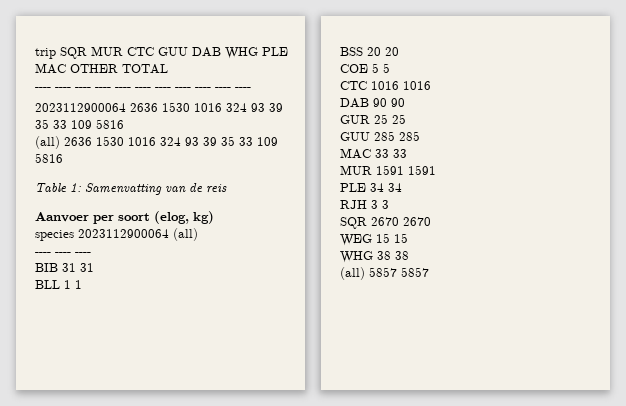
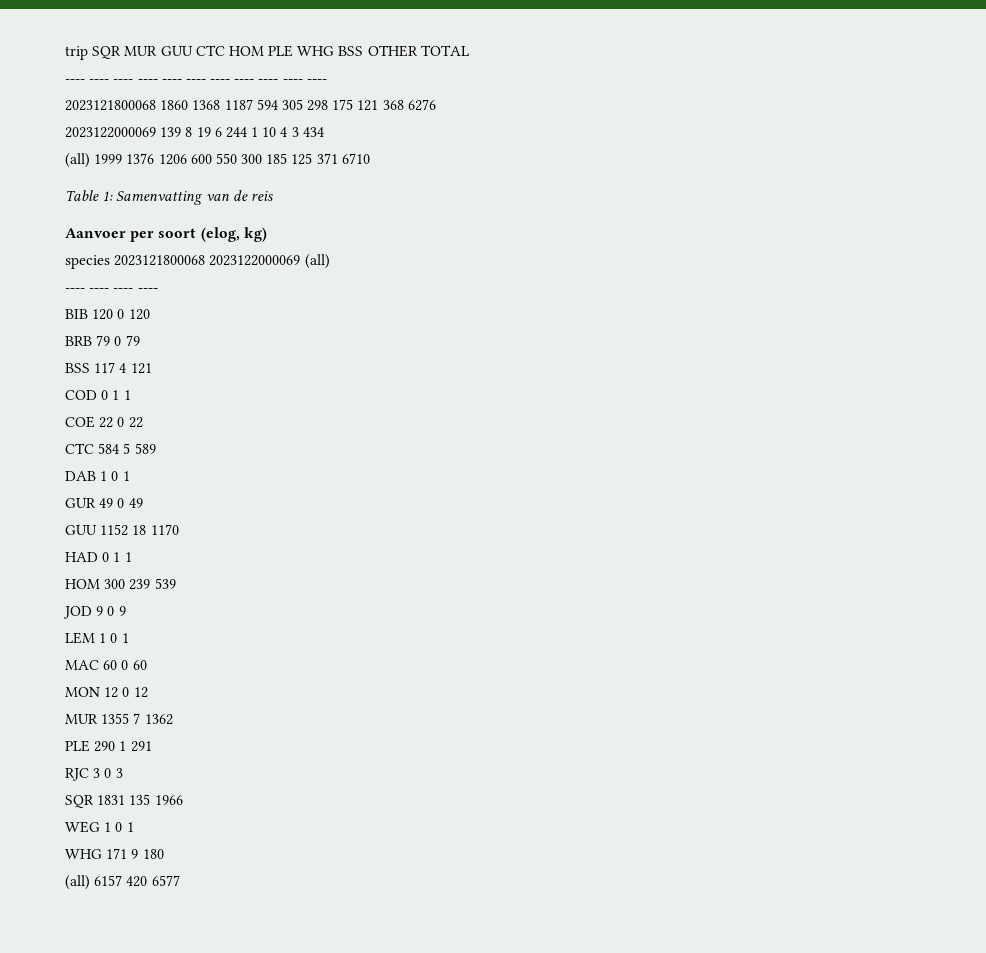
[127,47,288,59] [35,63,66,74] CTC GUU DAB WHG PLE MAC -> [160,45,364,57] GUU CTC HOM PLE WHG BSS
[35,102,283,112] [35,119,124,129] [35,136,278,149] [35,153,63,163] 2023112900064 2636 1530 1016 324 93 39 35 33 109 5816 // (all) 2636 1530 1016 324 93 39 35 33 109 5816 -> [65,99,436,111] [65,127,324,138] [65,153,370,168] 2023121800068 1860 1368 1187 594 305 298 175 121 368 6276 // 2023122000069 139 8 19 6 244 1 10 4 3 434 // (all) 1999 1376 1206 600 550 300 185 125 371 6710
[78,229,169,238] 2023112900064 -> [114,255,301,266] 2023121800068 2023122000069
(91, 253) none -> [137,288,158,292] ----
[62,263,94,272] [35,280,82,289] [340,47,399,56] [340,63,390,73] [340,81,431,90] [340,98,405,108] [340,114,406,124] [340,131,420,141] [340,148,407,159] [340,165,436,175] [340,183,402,192] [340,200,389,209] [340,217,431,229] [340,233,408,246] [340,251,409,263] [340,267,429,280] 31 31 // BLL 1 1 // BSS 20 20 // COE 5 5 // CTC 1016 1016 // DAB 90 90 // GUR 25 25 // GUU 285 285 // MAC 33 33 // MUR 1591 1591 // PLE 34 34 // RJH 3 3 // SQR 2670 2670 // WEG 15 15 // WHG 38 38 // (all) 5857 5857 -> [92,309,150,320] [65,335,140,346] [65,362,152,374] [65,390,131,400] [65,416,143,428] [65,443,156,454] [65,471,130,481] [65,498,143,508] [65,524,179,536] [65,552,132,562] [65,578,176,590] [63,606,126,619] [65,632,129,644] [65,660,147,670] [65,687,148,698] [65,713,173,725] [65,740,152,752] [65,768,123,781] [65,794,183,808] [65,821,134,833] [65,848,164,859] [65,875,180,890] 120 0 120 // BRB 79 0 79 // BSS 117 4 121 // COD 0 1 1 // COE 22 0 22 // CTC 584 5 589 // DAB 1 0 1 // GUR 49 0 49 // GUU 1152 18 1170 // HAD 0 1 1 // HOM 300 239 539 // JOD 9 0 9 // LEM 1 0 1 // MAC 60 0 60 // MON 12 0 12 // MUR 1355 7 1362 // PLE 290 1 291 // RJC 3 0 3 // SQR 1831 135 1966 // WEG 1 0 1 // WHG 171 9 180 // (all) 6157 420 6577

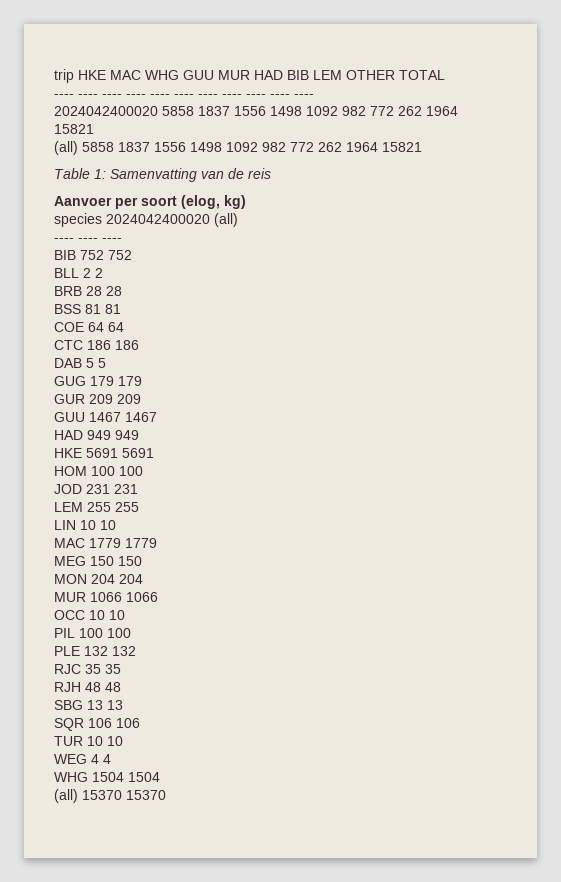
[92,45,364,59] SQR MUR GUU CTC HOM PLE WHG BSS -> [78,70,342,80] HKE MAC WHG GUU MUR HAD BIB LEM
[65,99,436,111] [65,127,324,138] [65,153,370,168] 2023121800068 1860 1368 1187 594 305 298 175 121 368 6276 // 2023122000069 139 8 19 6 244 1 10 4 3 434 // (all) 1999 1376 1206 600 550 300 185 125 371 6710 -> [54,106,458,116] [54,124,94,134] [54,141,422,155] 2024042400020 5858 1837 1556 1498 1092 982 772 262 1964 15821 // (all) 5858 1837 1556 1498 1092 982 772 262 1964 15821
[114,255,301,266] 2023121800068 2023122000069 -> [106,214,210,224] 2024042400020
[137,288,158,292] [65,309,150,320] [65,335,140,346] [65,362,152,374] [65,390,131,400] [65,416,143,428] [65,443,156,454] [65,471,130,481] [65,498,143,508] [65,524,179,536] [65,552,132,562] [65,578,176,590] [63,606,126,619] [65,632,129,644] [65,660,147,670] [65,687,148,698] [65,713,173,725] [65,740,152,752] [65,768,123,781] [65,794,183,808] [65,821,134,833] [65,848,164,859] [65,875,180,890] ---- // BIB 120 0 120 // BRB 79 0 79 // BSS 117 4 121 // COD 0 1 1 // COE 22 0 22 // CTC 584 5 589 // DAB 1 0 1 // GUR 49 0 49 // GUU 1152 18 1170 // HAD 0 1 1 // HOM 300 239 539 // JOD 9 0 9 // LEM 1 0 1 // MAC 60 0 60 // MON 12 0 12 // MUR 1355 7 1362 // PLE 290 1 291 // RJC 3 0 3 // SQR 1831 135 1966 // WEG 1 0 1 // WHG 171 9 180 // (all) 6157 420 6577 -> [54,250,132,260] [54,268,103,278] [54,286,122,296] [54,304,121,314] [54,322,124,332] [54,340,139,350] [54,358,106,368] [54,376,142,386] [54,394,141,404] [54,412,157,422] [54,430,139,440] [54,448,154,458] [54,466,143,476] [54,484,138,494] [54,502,139,512] [54,520,116,530] [54,538,157,548] [54,556,142,566] [54,574,143,584] [54,592,158,602] [54,610,125,620] [54,628,131,638] [54,646,136,656] [54,664,121,674] [54,682,121,692] [54,700,123,710] [54,718,140,731] [54,736,123,746] [54,754,111,764] [54,772,160,782] [54,789,166,803] // BIB 752 752 // BLL 2 2 // BRB 28 28 // BSS 81 81 // COE 64 64 // CTC 186 186 // DAB 5 5 // GUG 179 179 // GUR 209 209 // GUU 1467 1467 // HAD 949 949 // HKE 5691 5691 // HOM 100 100 // JOD 231 231 // LEM 255 255 // LIN 10 10 // MAC 1779 1779 // MEG 150 150 // MON 204 204 // MUR 1066 1066 // OCC 10 10 // PIL 100 100 // PLE 132 132 // RJC 35 35 // RJH 48 48 // SBG 13 13 // SQR 106 106 // TUR 10 10 // WEG 4 4 // WHG 1504 1504 // (all) 15370 15370

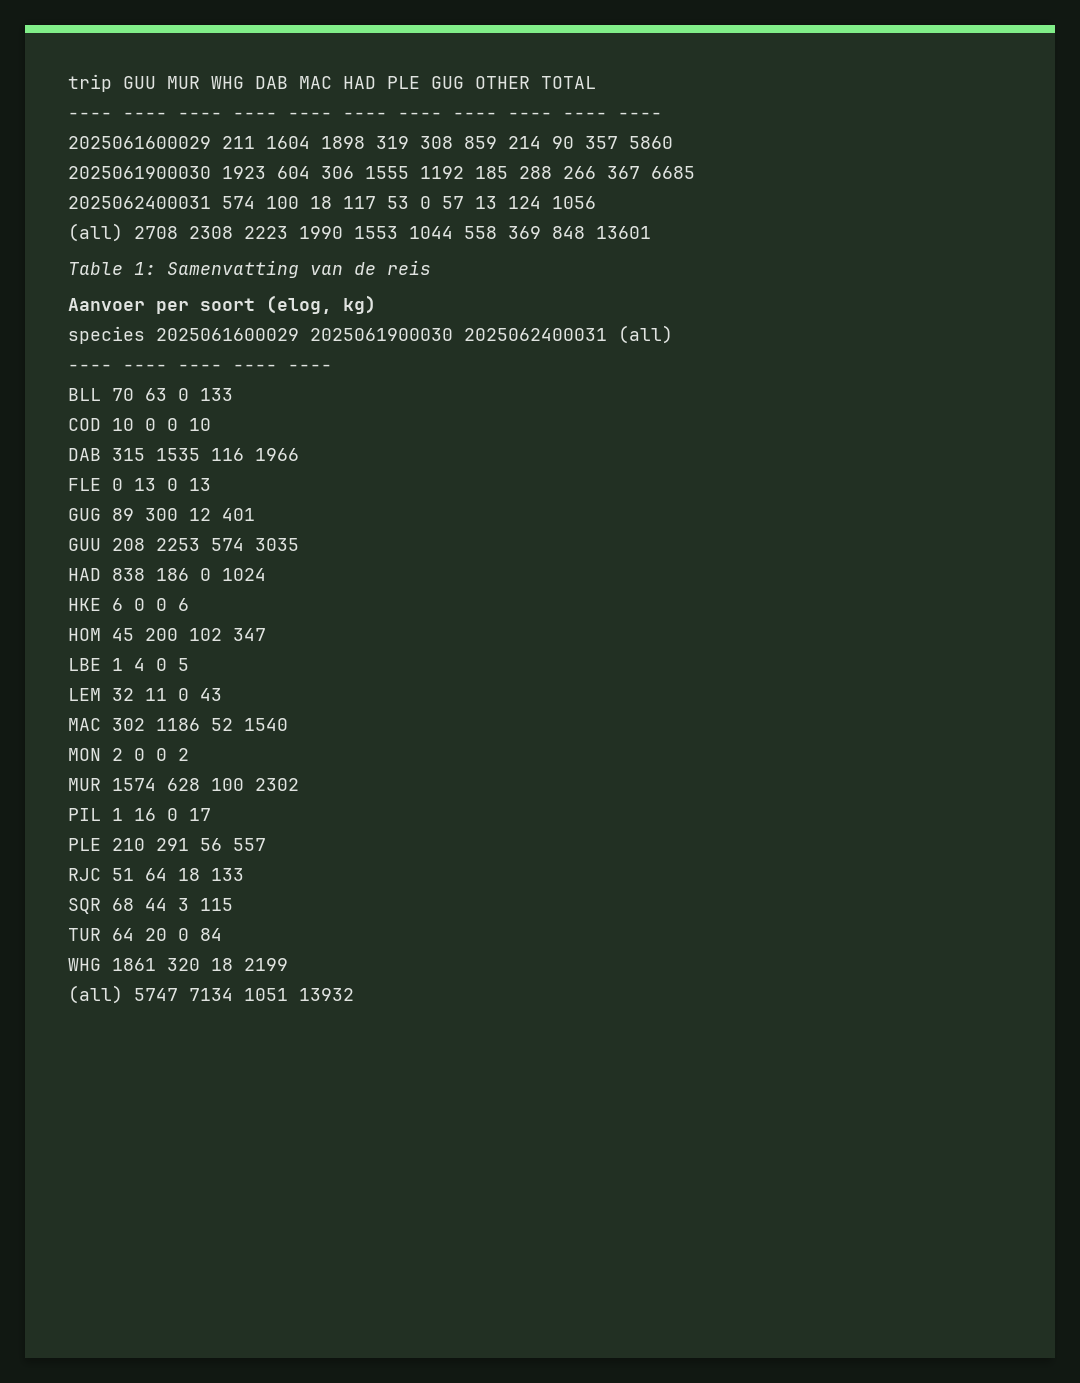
[78,70,342,80] HKE MAC WHG GUU MUR HAD BIB LEM -> [123,76,464,89] GUU MUR WHG DAB MAC HAD PLE GUG
[54,106,458,116] [54,124,94,134] [54,141,422,155] 2024042400020 5858 1837 1556 1498 1092 982 772 262 1964 15821 // (all) 5858 1837 1556 1498 1092 982 772 262 1964 15821 -> [68,136,673,149] [68,166,695,179] [68,196,596,209] [68,223,651,242] 2025061600029 211 1604 1898 319 308 859 214 90 357 5860 // 2025061900030 1923 604 306 1555 1192 185 288 266 367 6685 // 2025062400031 574 100 18 117 53 0 57 13 124 1056 // (all) 2708 2308 2223 1990 1553 1044 558 369 848 13601
[106,214,210,224] 2024042400020 -> [156,328,607,341] 2025061600029 2025061900030 2025062400031
[54,250,132,260] [54,268,103,278] [54,286,122,296] [54,304,121,314] [54,322,124,332] [54,340,139,350] [54,358,106,368] [54,376,142,386] [54,394,141,404] [54,412,157,422] [54,430,139,440] [54,448,154,458] [54,466,143,476] [54,484,138,494] [54,502,139,512] [54,520,116,530] [54,538,157,548] [54,556,142,566] [54,574,143,584] [54,592,158,602] [54,610,125,620] [54,628,131,638] [54,646,136,656] [54,664,121,674] [54,682,121,692] [54,700,123,710] [54,718,140,731] [54,736,123,746] [54,754,111,764] [54,772,160,782] [54,789,166,803] // BIB 752 752 // BLL 2 2 // BRB 28 28 // BSS 81 81 // COE 64 64 // CTC 186 186 // DAB 5 5 // GUG 179 179 // GUR 209 209 // GUU 1467 1467 // HAD 949 949 // HKE 5691 5691 // HOM 100 100 // JOD 231 231 // LEM 255 255 // LIN 10 10 // MAC 1779 1779 // MEG 150 150 // MON 204 204 // MUR 1066 1066 // OCC 10 10 // PIL 100 100 // PLE 132 132 // RJC 35 35 // RJH 48 48 // SBG 13 13 // SQR 106 106 // TUR 10 10 // WEG 4 4 // WHG 1504 1504 // (all) 15370 15370 -> [233,364,332,371] [68,388,233,401] [68,418,211,431] [68,448,299,461] [68,478,211,491] [68,508,255,521] [68,538,299,551] [68,568,266,581] [68,598,189,611] [68,628,266,641] [68,658,189,671] [68,688,222,701] [68,718,288,731] [68,748,189,761] [68,778,299,791] [68,808,211,821] [68,838,266,851] [68,868,244,881] [68,898,233,914] [68,928,222,941] [68,958,288,971] [68,985,354,1004] ---- ---- // BLL 70 63 0 133 // COD 10 0 0 10 // DAB 315 1535 116 1966 // FLE 0 13 0 13 // GUG 89 300 12 401 // GUU 208 2253 574 3035 // HAD 838 186 0 1024 // HKE 6 0 0 6 // HOM 45 200 102 347 // LBE 1 4 0 5 // LEM 32 11 0 43 // MAC 302 1186 52 1540 // MON 2 0 0 2 // MUR 1574 628 100 2302 // PIL 1 16 0 17 // PLE 210 291 56 557 // RJC 51 64 18 133 // SQR 68 44 3 115 // TUR 64 20 0 84 // WHG 1861 320 18 2199 // (all) 5747 7134 1051 13932

